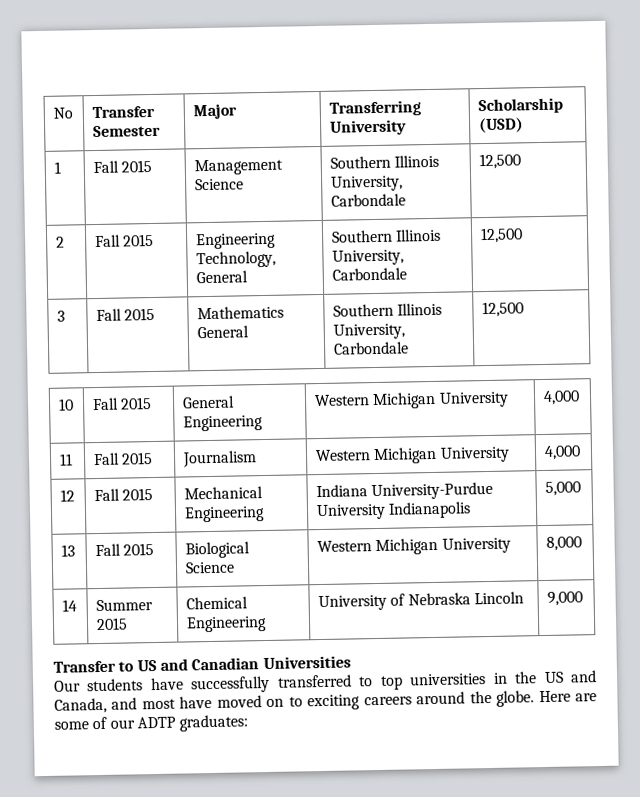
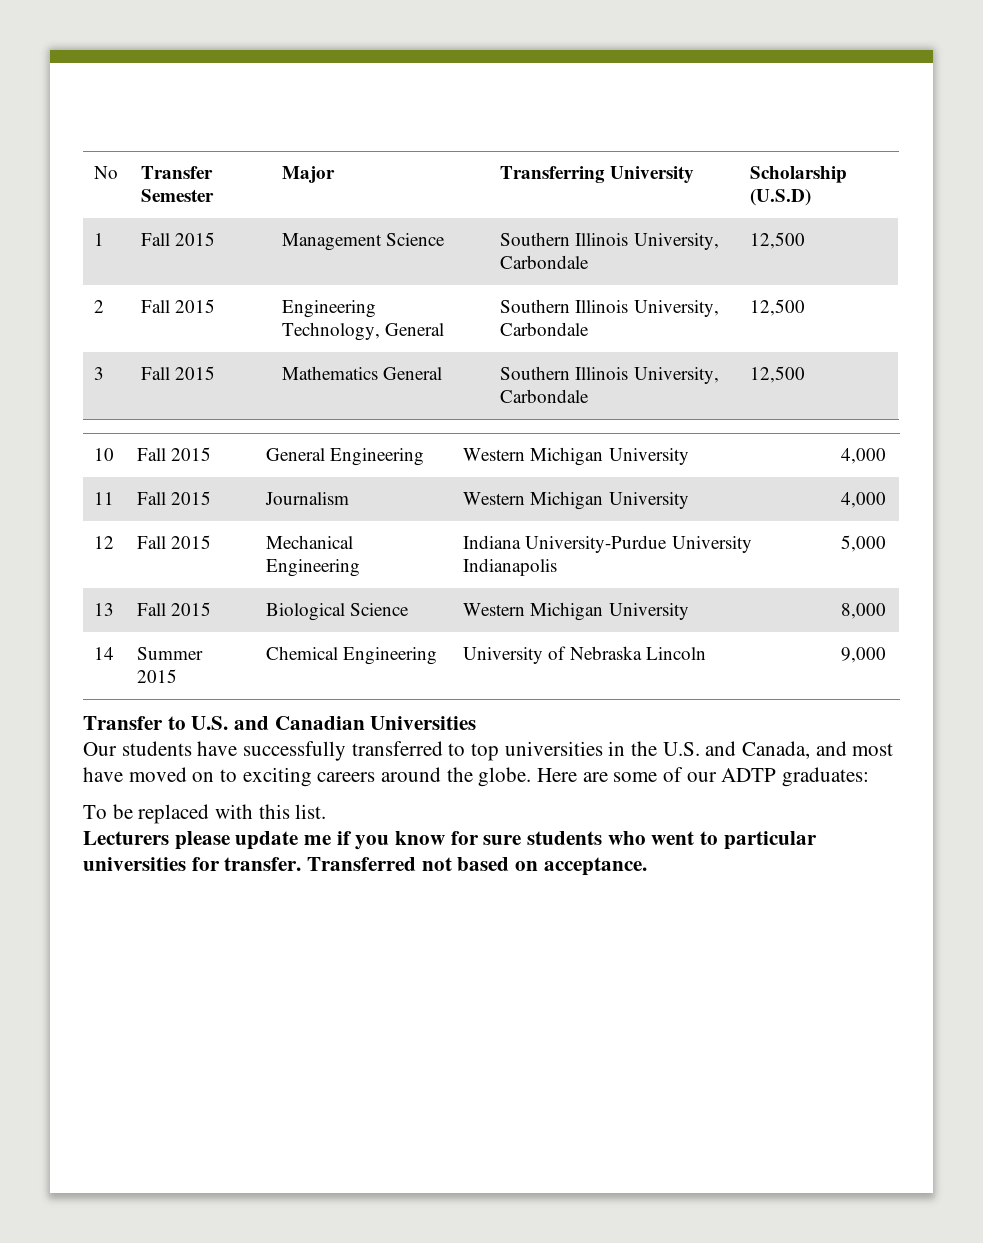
[477,117,524,134] (USD) -> [750,189,812,206] (U.S.D)
[136,659,157,672] US -> [191,716,229,730] U.S.
[543,671,564,684] US -> [662,742,700,756] U.S.
(249, 723) none -> [83,804,327,824] [83,831,817,850] [83,857,647,876] // To be replaced with this list. // Lecturers please update me if you know for sure students who went to particular universities for transfer. Transferred not based on acceptance.

